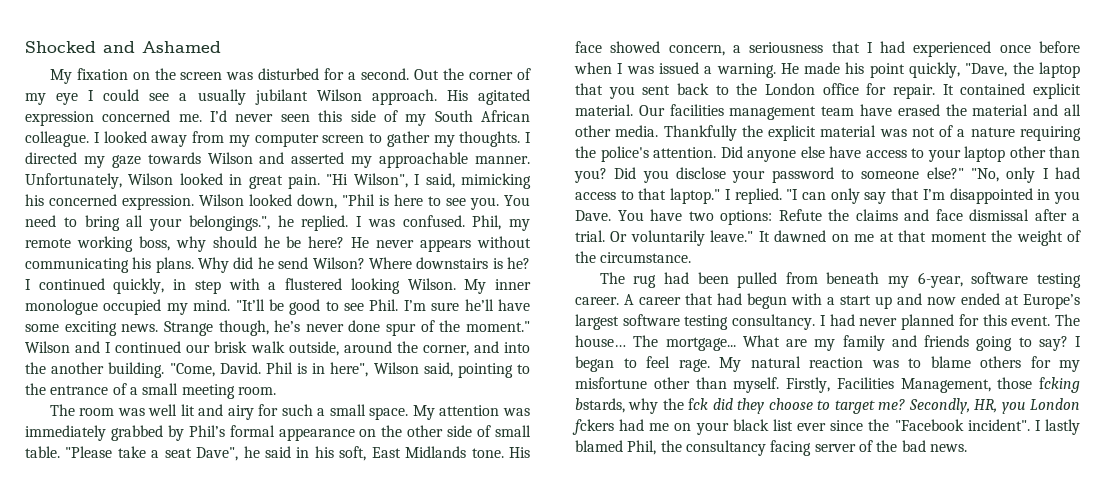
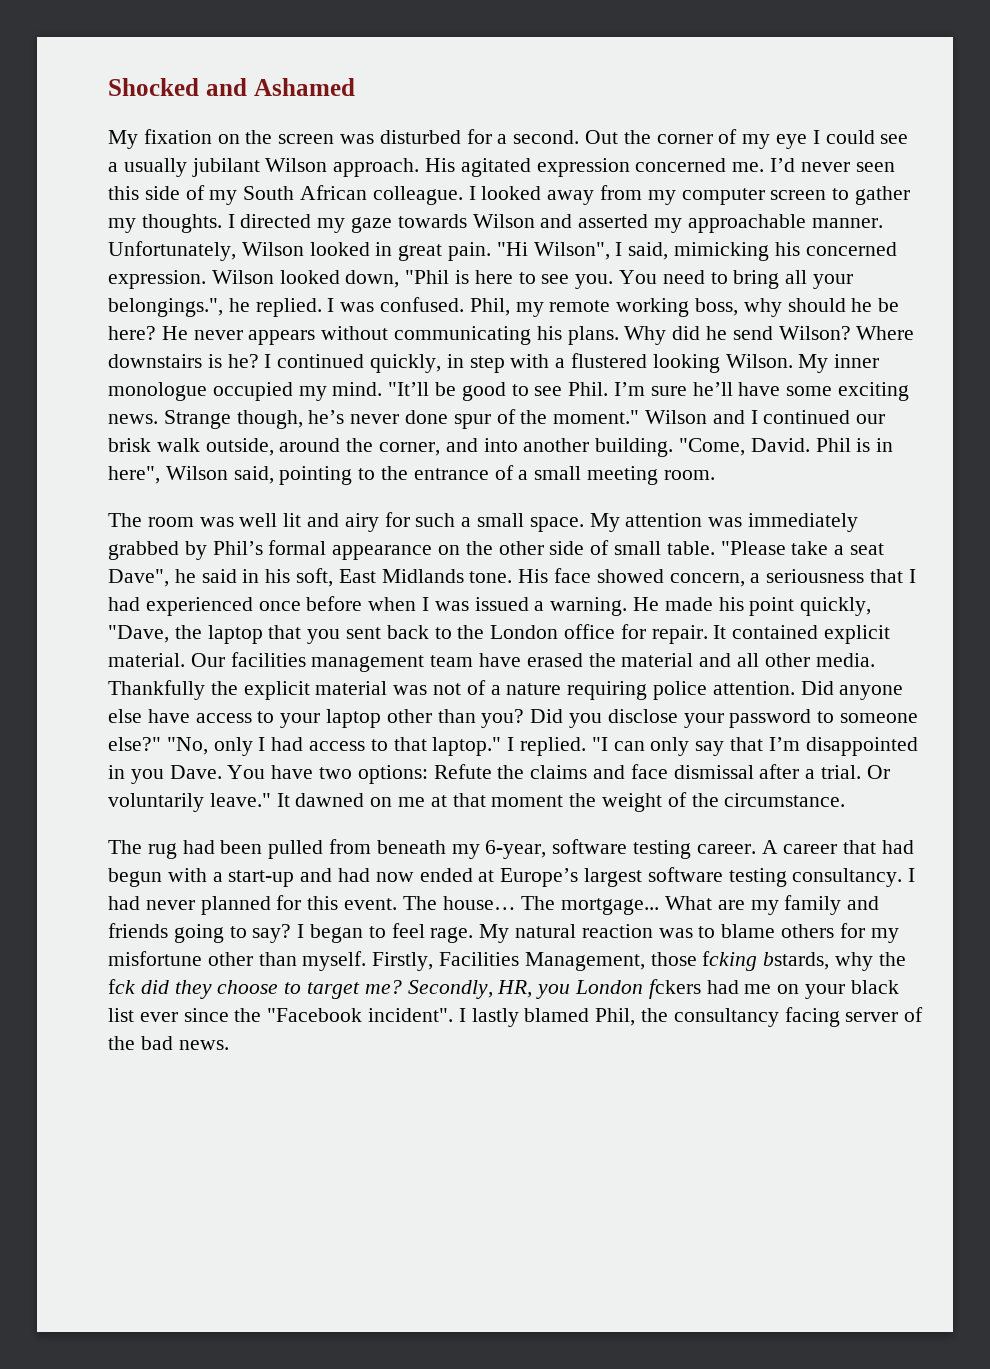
[25,362,46,374] the -> (518, 445) none
[575,146,649,162] the police's -> [653,681,708,700] police
[840,293,922,309] start up and -> [228,868,371,887] start-up and had

